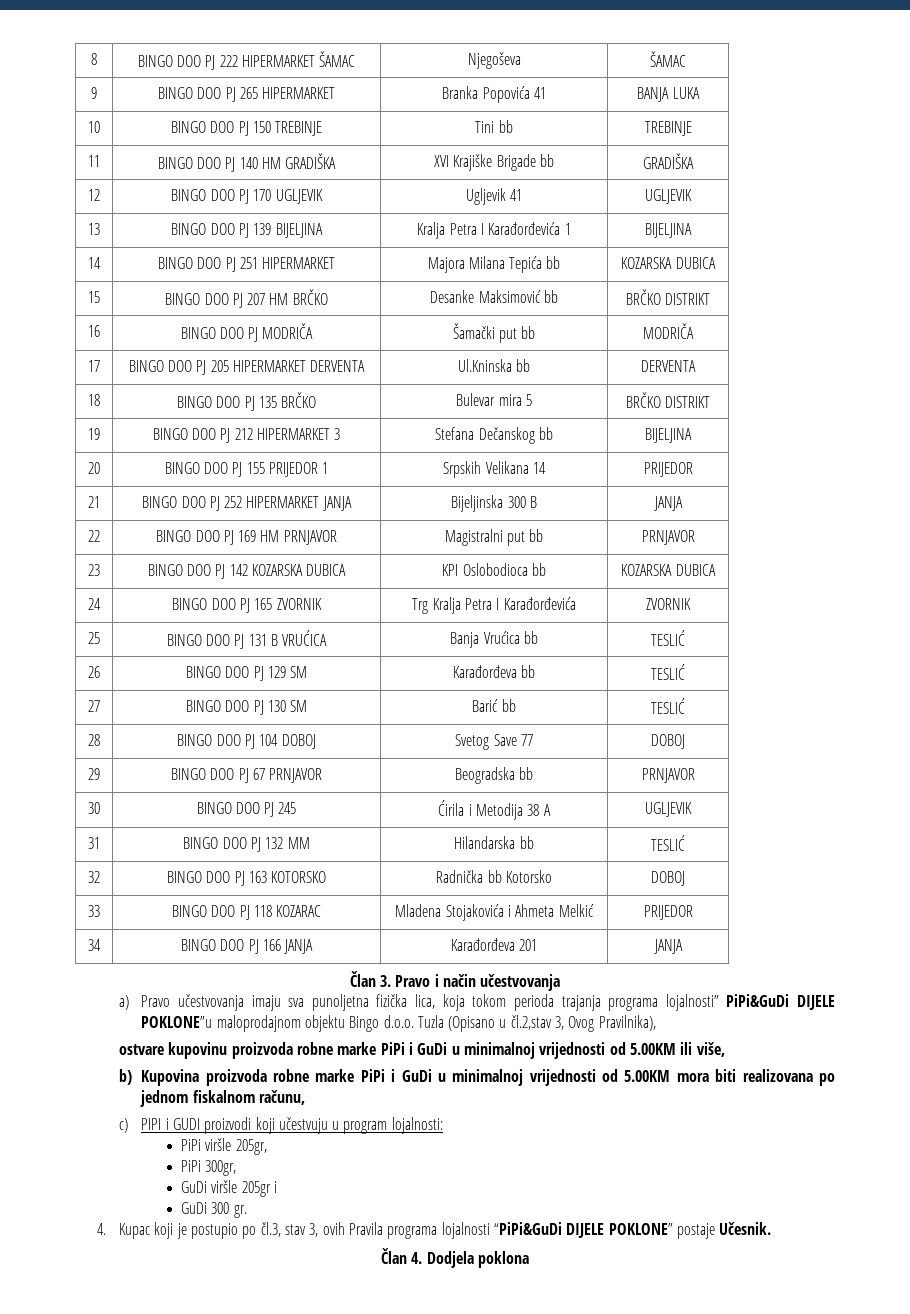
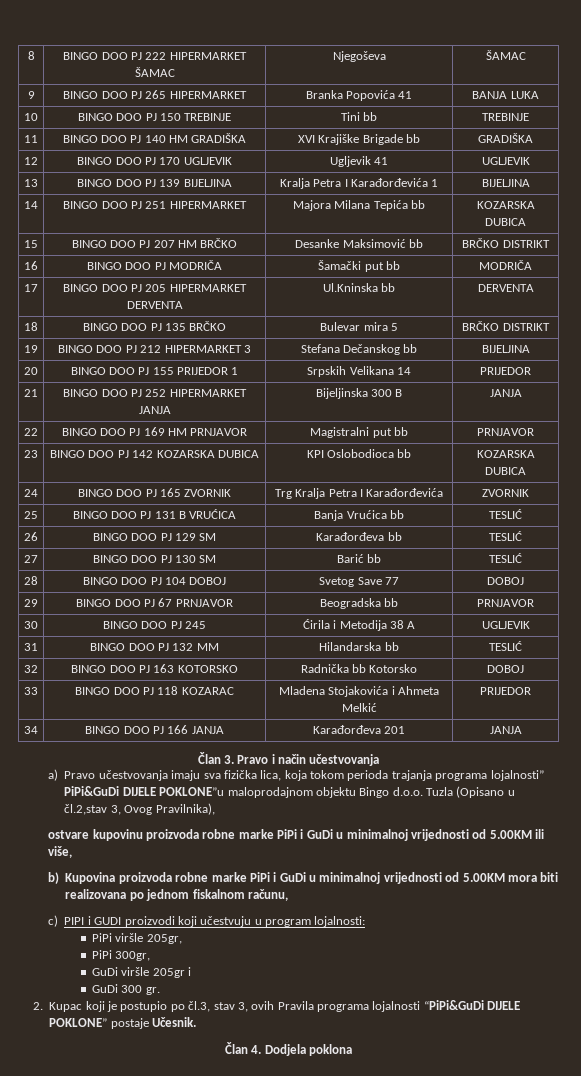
[311,994,369,1011] punoljetna -> (221, 776) none
[97,1223,107,1235] 4. -> [33,1002,44,1010] 2.

